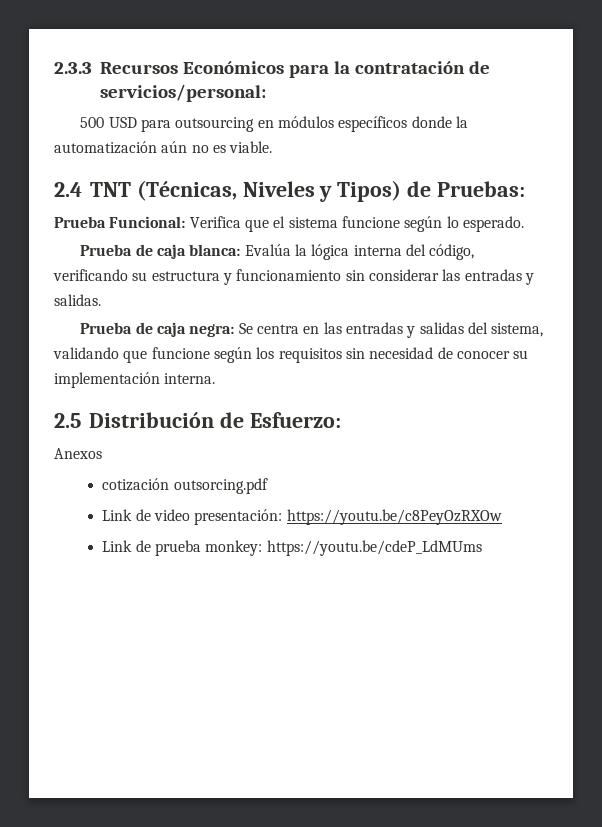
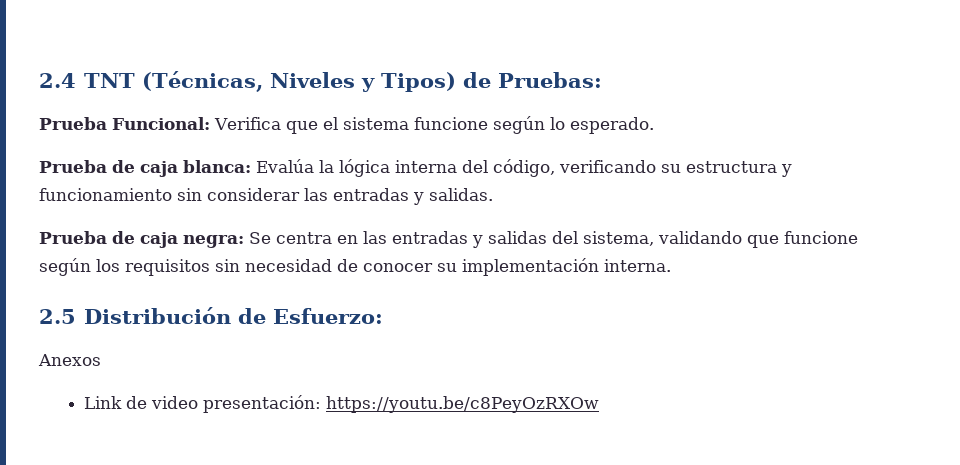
[54,61,490,78] [100,84,266,102] [80,116,468,132] [54,141,273,154] 2.3.3 Recursos Económicos para la contratación de servicios/personal: // 500 USD para outsourcing en módulos específicos donde la automatización aún no es viable. // -> (39, 80) none
[102,478,268,494] // cotización outsorcing.pdf -> (101, 360) none
[102,540,482,556] // Link de prueba monkey: https://youtu.be/cdeP_LdMUms -> (599, 404) none

